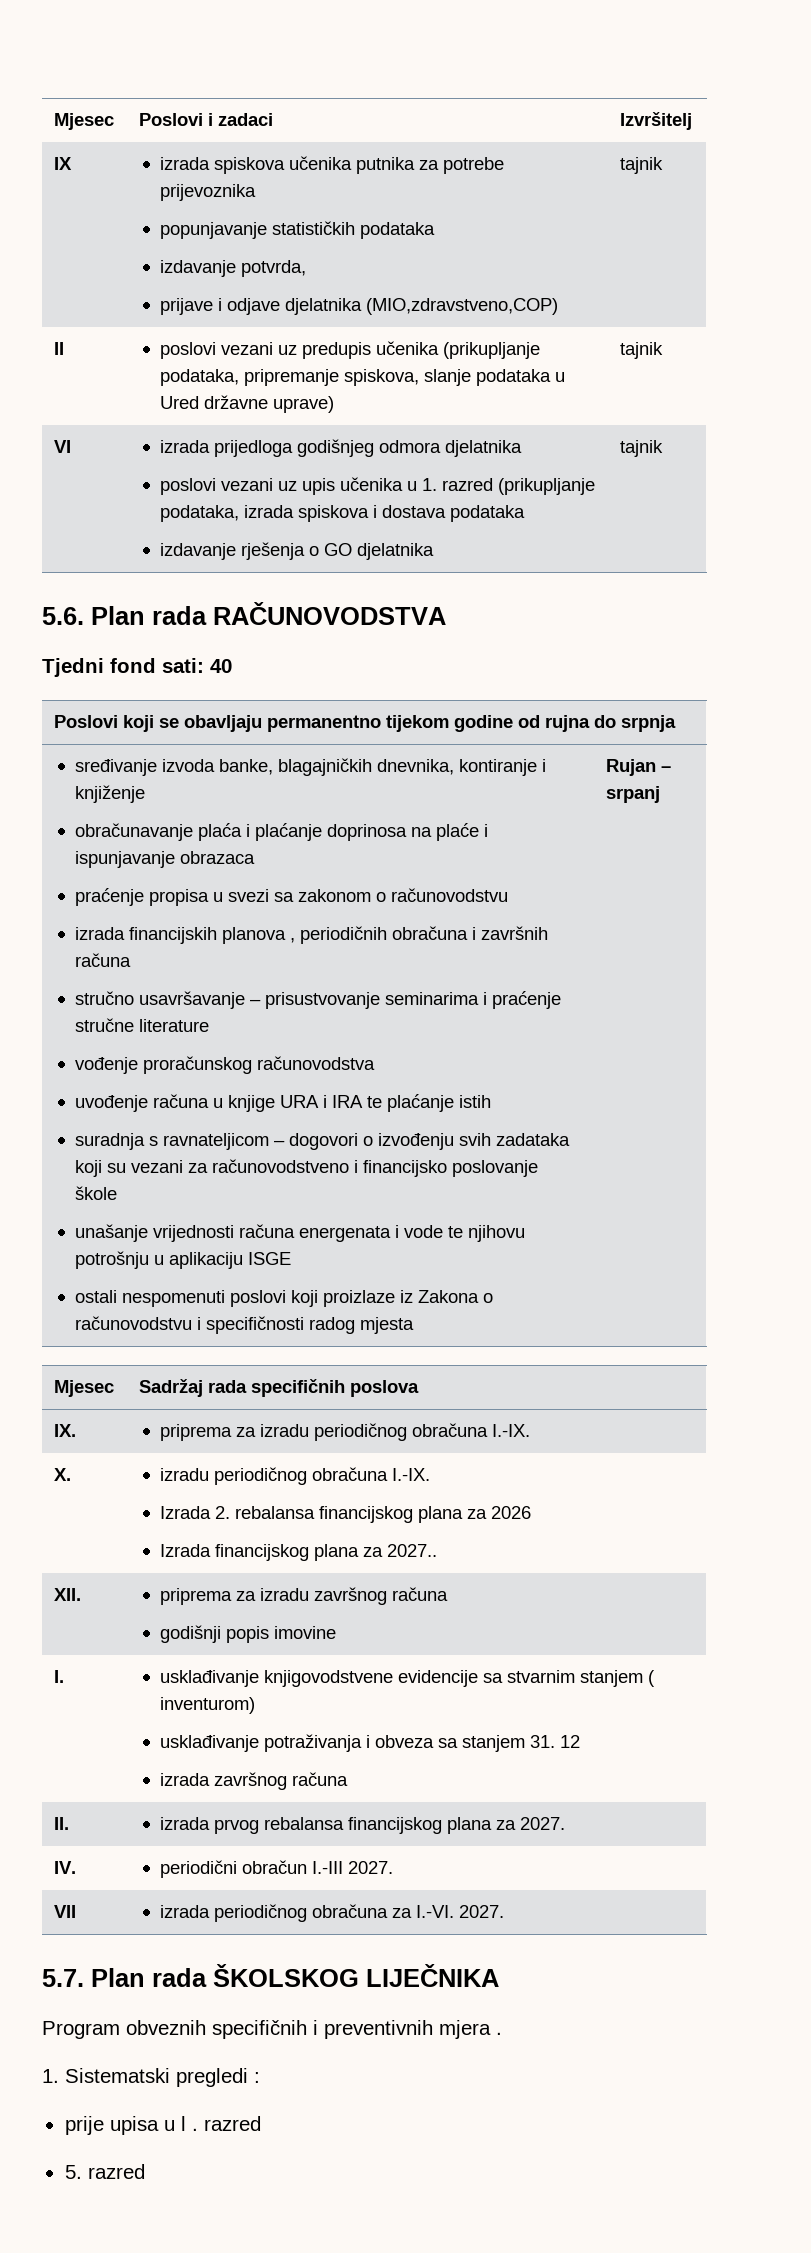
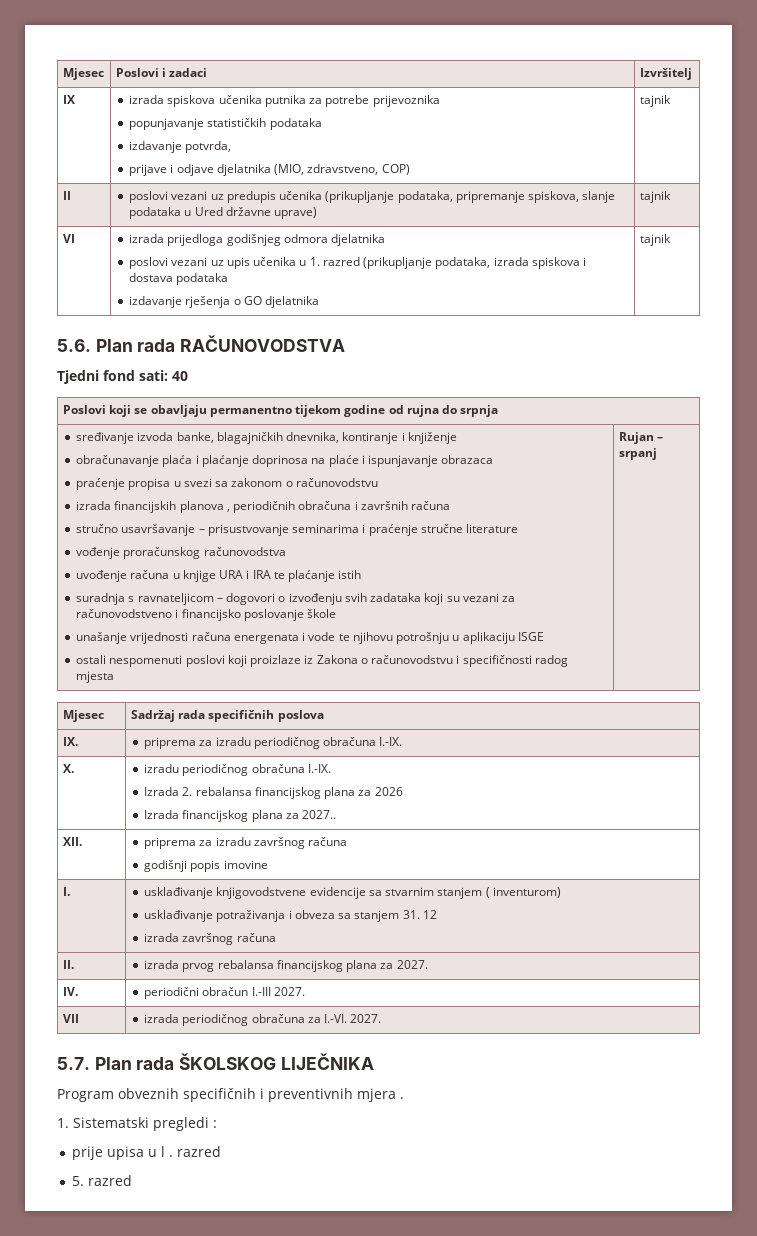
[365,298,558,315] (MIO,zdravstveno,COP) -> [274,164,410,175] (MIO, zdravstveno, COP)

